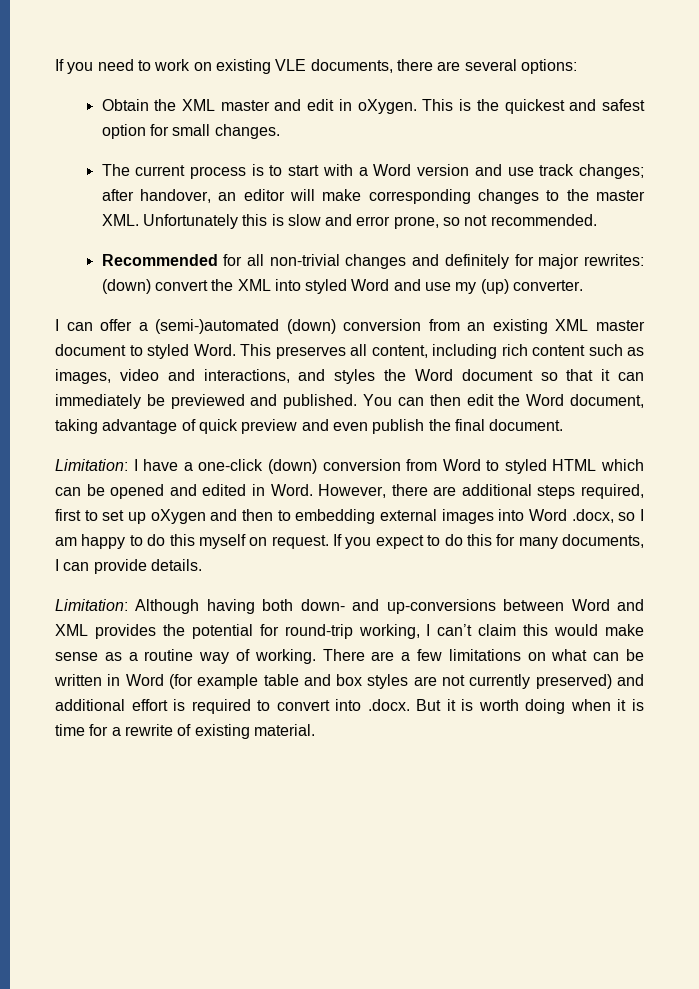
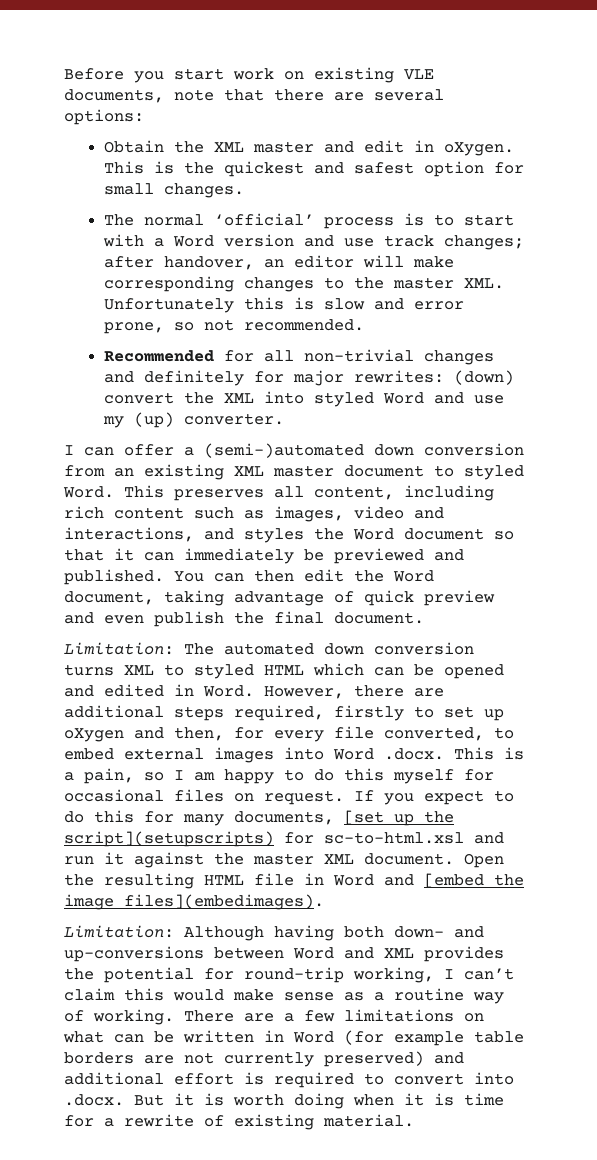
[55,59,151,74] If you need to -> [64,68,224,83] Before you start
(393, 66) none -> [174,89,264,101] note that
[135,165,186,176] current -> [143,213,314,226] normal ‘official’
[286,319,336,334] (down) -> [374,444,414,456] down
[133,459,481,474] I have a one-click (down) conversion from Word -> [184,642,474,655] [64,664,154,676] The automated down conversion turns XML
[55,509,81,521] first -> [334,705,404,721] firstly
[242,509,614,524] then to embedding external images into Word .docx, -> [174,726,514,742] [64,747,524,763] [64,768,134,784] then, for every file converted, to embed external images into Word .docx. This is a pain,
(246, 541) none -> [464,769,494,781] [64,789,224,802] for occasional files
[55,559,202,574] I can provide details. -> [344,810,454,826] [64,831,504,847] [64,852,504,868] [64,873,524,889] [64,894,324,910] [set up the script](setupscripts) for sc-to-html.xsl and run it against the master XML document. Open the resulting HTML file in Word and [embed the image files](embedimages).
[303,674,409,689] and box styles -> [64,1052,134,1064] borders

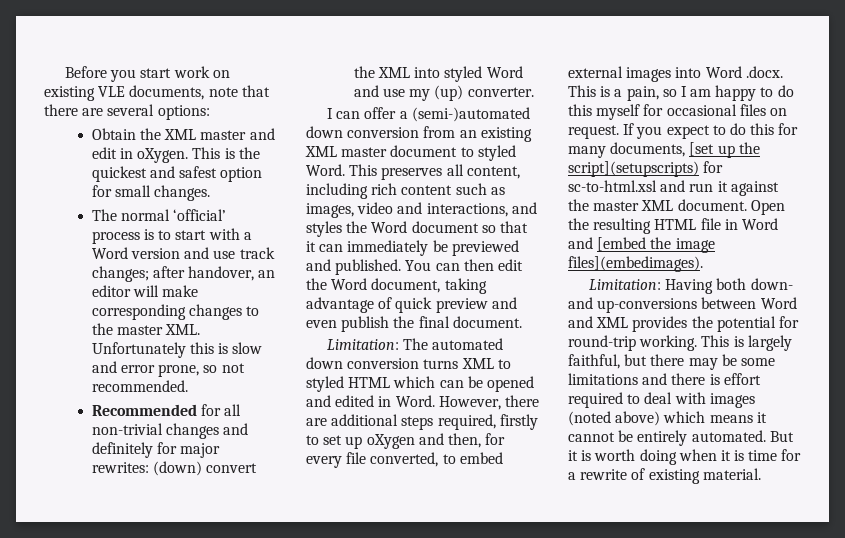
[184,925,334,941] Although having -> [665,279,714,294] Having
[353,967,514,983] [64,988,504,1004] [64,1009,484,1025] [63,1030,524,1046] [64,1051,464,1067] [64,1072,514,1088] [64,1094,124,1106] working, I can’t claim this would make sense as a routine way of working. There are a few limitations on what can be written in Word (for example table borders are not currently preserved) and additional effort is required to convert into .docx. -> [639,335,792,351] [568,354,775,370] [568,373,761,385] [568,392,755,408] [568,411,767,426] [568,430,766,446] working. This is largely faithful, but there may be some limitations and there is effort required to deal with images (noted above) which means it cannot be entirely automated.

